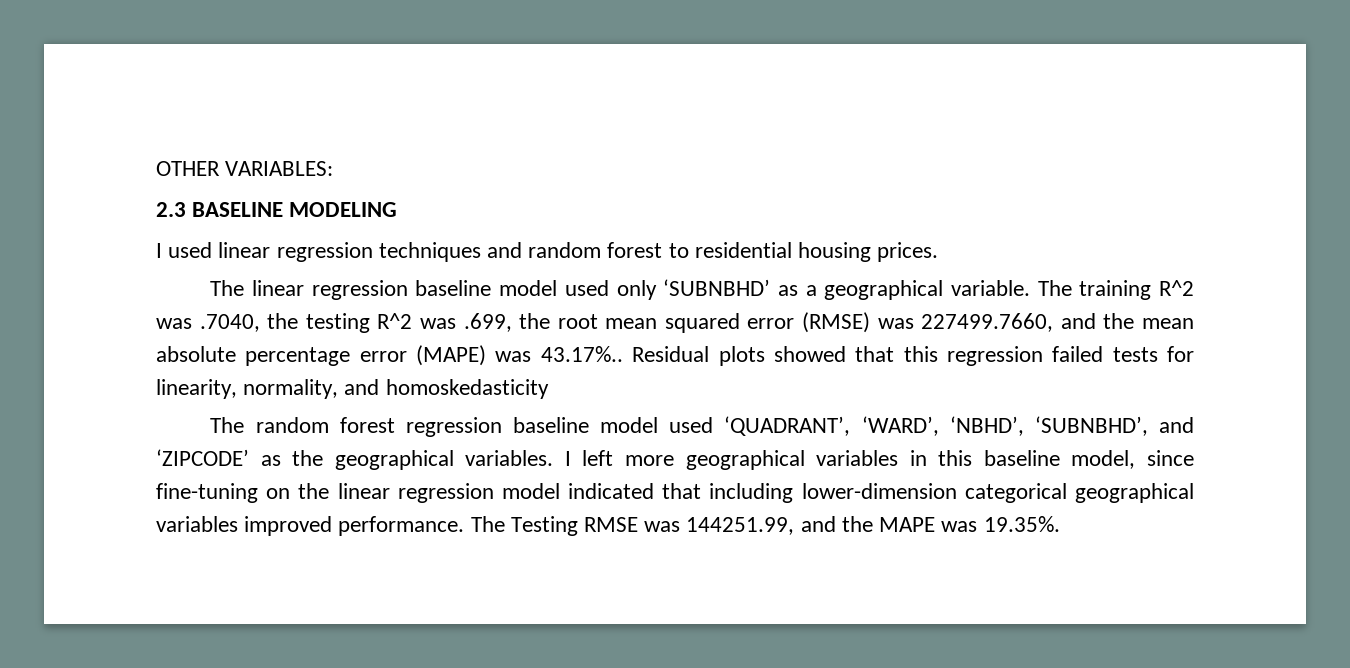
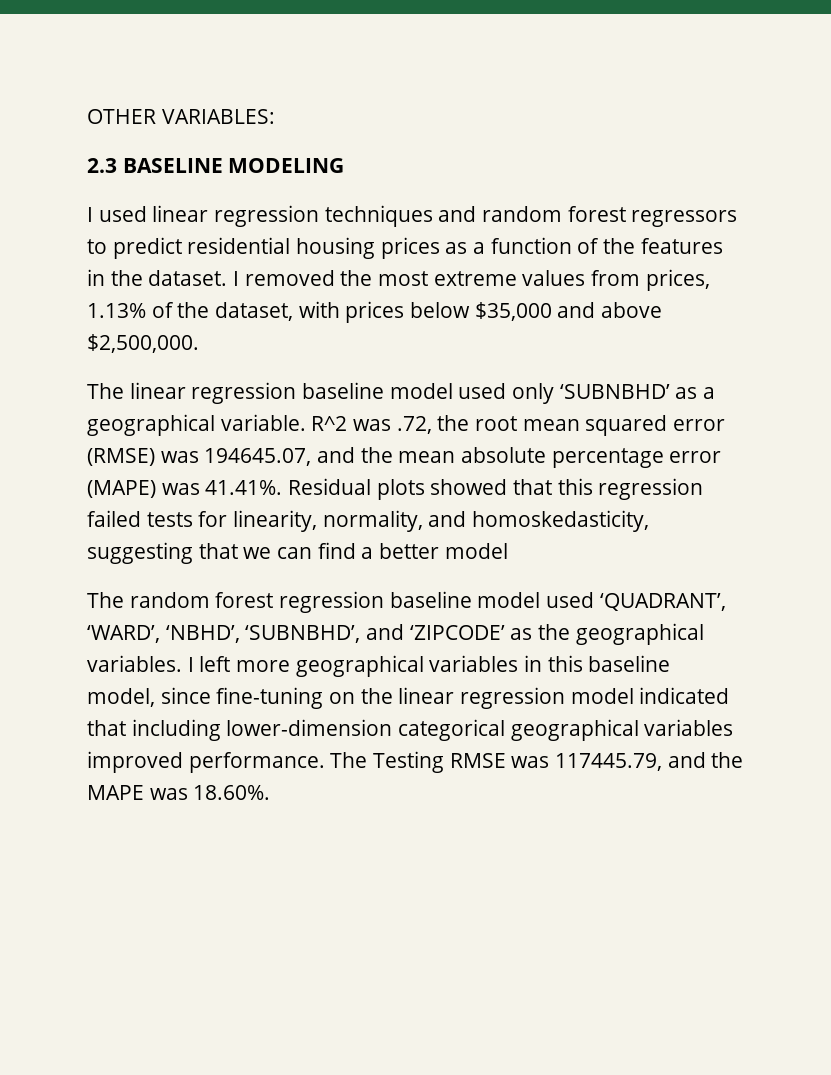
[668,242,939,262] to residential housing prices. -> [631,210,738,227] [87,237,723,259] [87,269,710,291] [87,301,663,323] [87,334,199,353] regressors to predict residential housing prices as a function of the features in the dataset. I removed the most extreme values from prices, 1.13% of the dataset, with prices below $35,000 and above $2,500,000.
[1037,280,1194,300] [156,313,512,333] The training R^2 was .7040, the testing R^2 was .699, -> [311,416,432,434] R^2 was .72,
[921,313,1054,332] 227499.7660, -> [204,448,312,466] 194645.07,
[540,346,623,362] 43.17%.. -> [205,480,283,495] 41.41%.
[385,379,549,399] homoskedasticity -> [471,510,649,532] [87,542,508,564] homoskedasticity, suggesting that we can find a better model
[686,517,795,535] 144251.99, -> [555,753,663,771] 117445.79,
[983,516,1060,532] 19.35%. -> [193,785,271,800] 18.60%.

